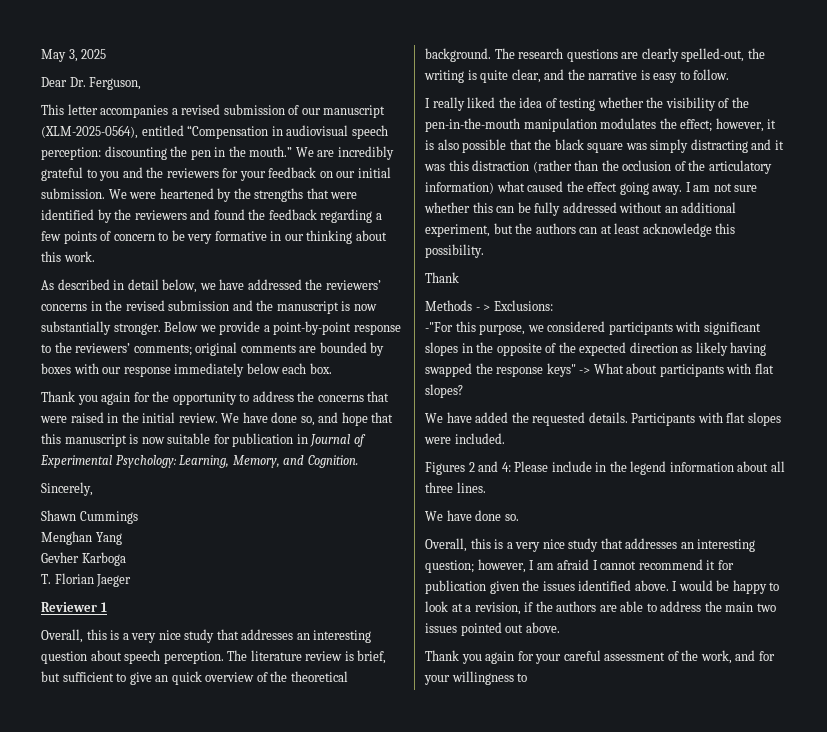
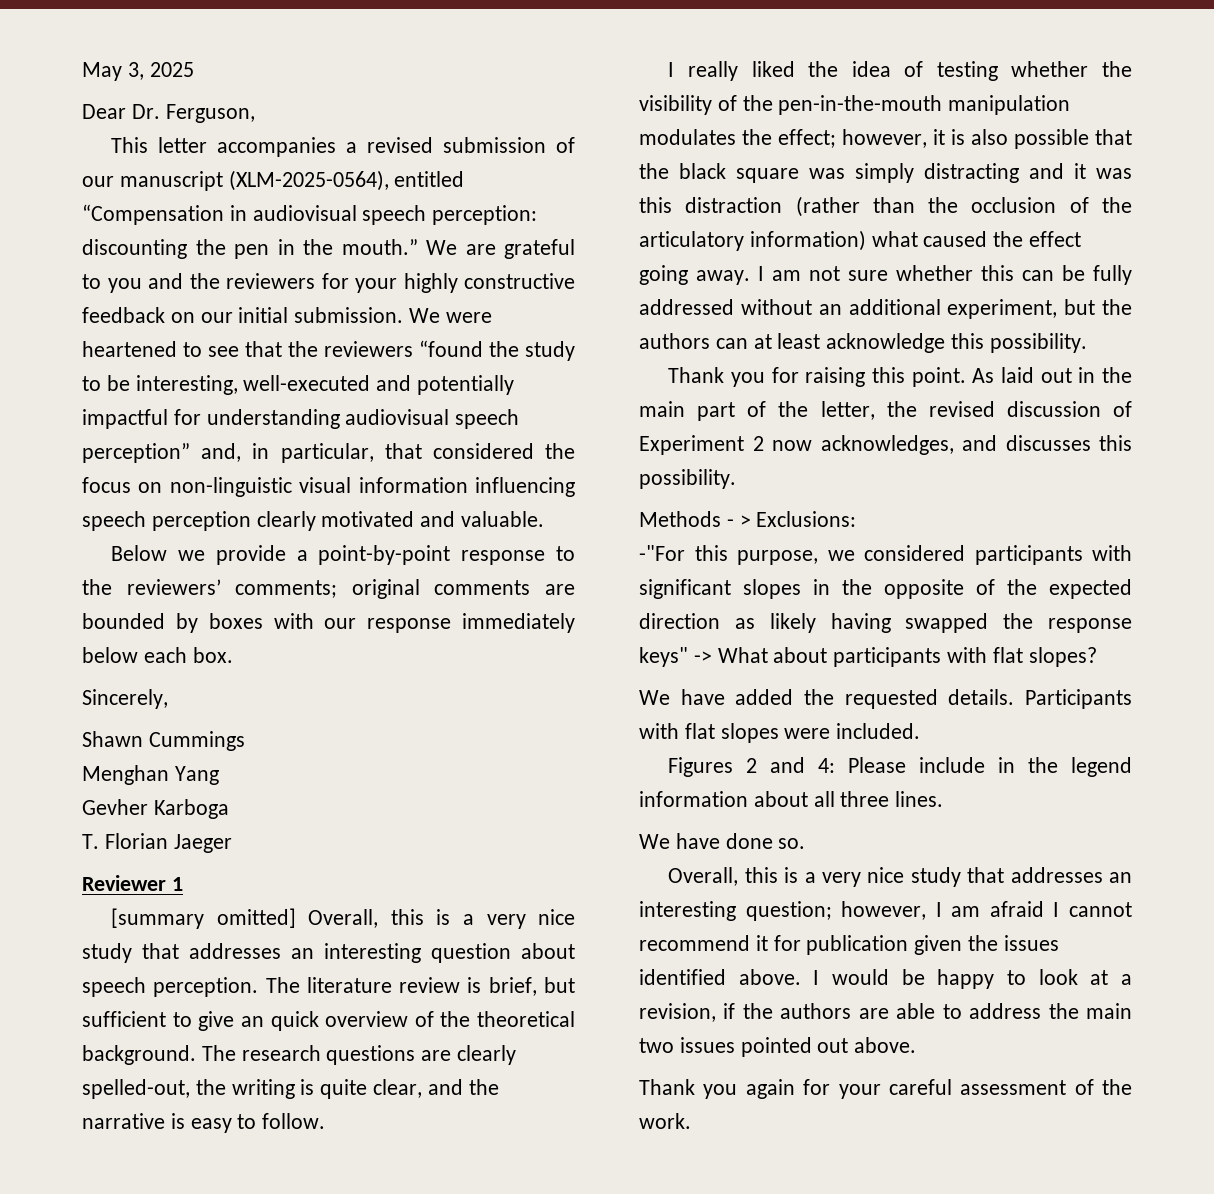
[337,146,394,160] incredibly -> (496, 249) none
(266, 176) none -> [403,273,575,293] highly constructive
[217,188,358,202] [41,209,382,223] [41,230,387,244] [41,251,95,262] [41,279,381,293] [41,300,377,314] [41,321,161,335] by the strengths that were identified by the reviewers and found the feedback regarding a few points of concern to be very formative in our thinking about this work. // As described in detail below, we have addressed the reviewers’ concerns in the revised submission and the manuscript is now substantially stronger. -> [183,340,575,361] [82,375,515,395] [82,409,520,429] [82,443,575,463] [82,477,575,497] [82,511,545,531] to see that the reviewers “found the study to be interesting, well-executed and potentially impactful for understanding audiovisual speech perception” and, in particular, that considered the focus on non-linguistic visual information influencing speech perception clearly motivated and valuable. //
[41,391,390,405] [40,412,394,426] [41,433,366,447] [40,455,358,468] // Thank you again for the opportunity to address the concerns that were raised in the initial review. We have done so, and hope that this manuscript is now suitable for publication in Journal of Experimental Psychology: Learning, Memory, and Cognition. -> (233, 655) none
(107, 607) none -> [111,908,296,929] [summary omitted]
(459, 277) none -> [731,367,1132,387] [639,401,1132,421] [639,435,1132,455] [639,469,736,489] you for raising this point. As laid out in the main part of the letter, the revised discussion of Experiment 2 now acknowledges, and discusses this possibility.
[700,650,775,664] [424,671,528,685] work, and for your willingness to -> [639,1113,691,1129] work.

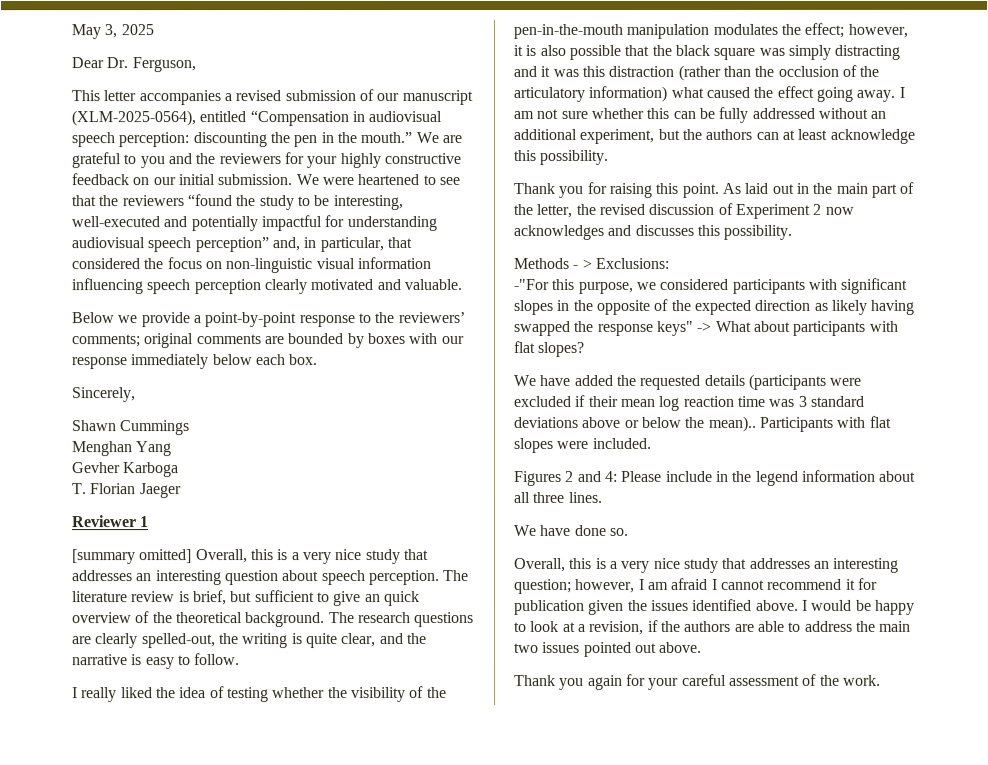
[820,435,954,455] acknowledges, -> [513,224,604,240] acknowledges
[948,689,1015,705] details. -> [703,373,863,390] [514,394,865,411] [514,415,757,432] details (participants were excluded if their mean log reaction time was 3 standard deviations above or below the mean)..

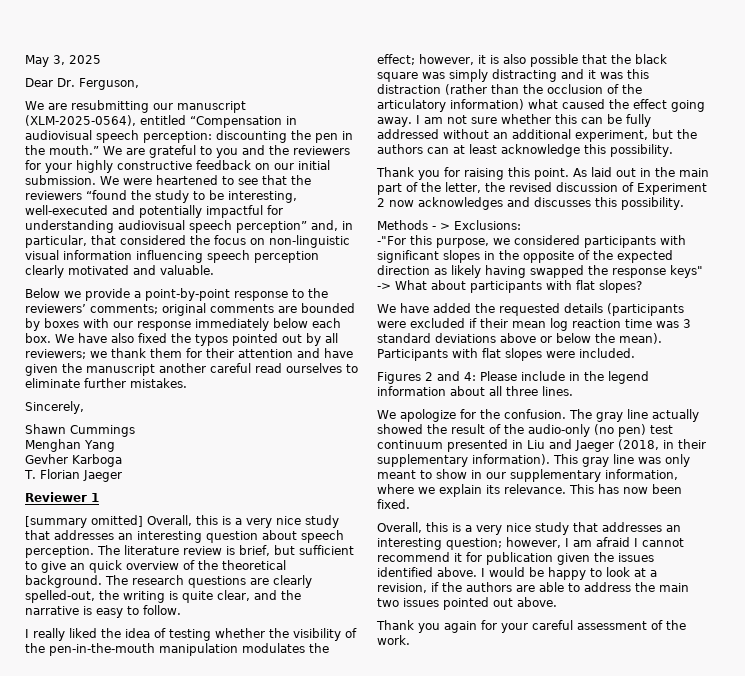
[71,89,374,106] This letter accompanies a revised submission of -> [25,100,149,113] We are resubmitting
(318, 360) none -> [55,333,338,346] [25,348,353,359] [25,363,358,376] [25,378,187,388] We have also fixed the typos pointed out by all reviewers; we thank them for their attention and have given the manuscript another careful read ourselves to eliminate further mistakes.
[708,415,757,432] mean).. -> [619,333,662,344] mean).
[540,524,629,536] have done so. -> [400,409,699,422] [377,424,673,437] [377,439,706,452] [377,454,690,467] [377,469,678,482] [377,484,682,497] [377,499,410,509] apologize for the confusion. The gray line actually showed the result of the audio-only (no pen) test continuum presented in Liu and Jaeger (2018, in their supplementary information). This gray line was only meant to show in our supplementary information, where we explain its relevance. This has now been fixed.

